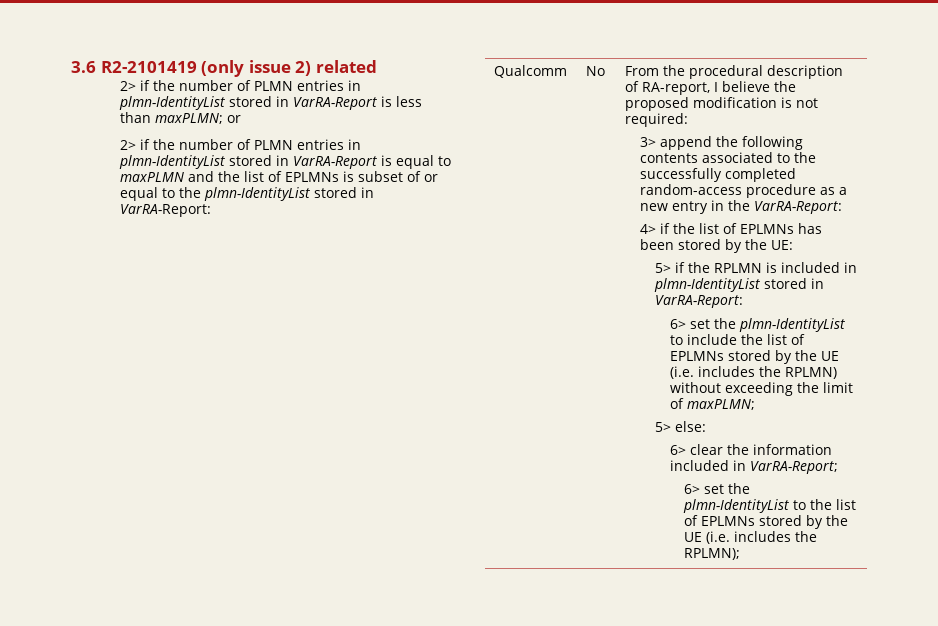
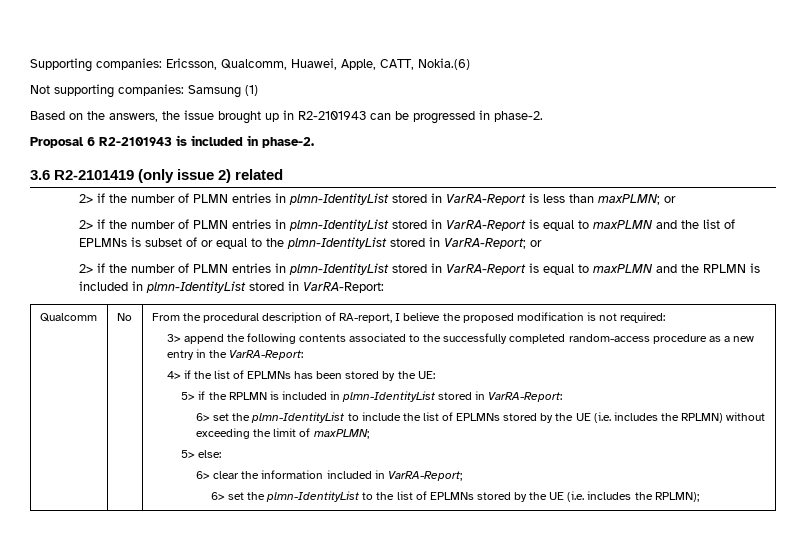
(71, 67) none -> [30,58,470,72] [30,84,258,98] [30,110,543,124] [30,135,314,148] Supporting companies: Ericsson, Qualcomm, Huawei, Apple, CATT, Nokia.(6) // Not supporting companies: Samsung (1) // Based on the answers, the issue brought up in R2-2101943 can be progressed in phase-2. // Proposal 6 R2-2101943 is included in phase-2. //
(375, 192) none -> [444,238,543,249] [79,263,761,275] [79,281,300,293] VarRA-Report; or // 2> if the number of PLMN entries in plmn-IdentityList stored in VarRA-Report is equal to maxPLMN and the RPLMN is included in plmn-IdentityList stored in

